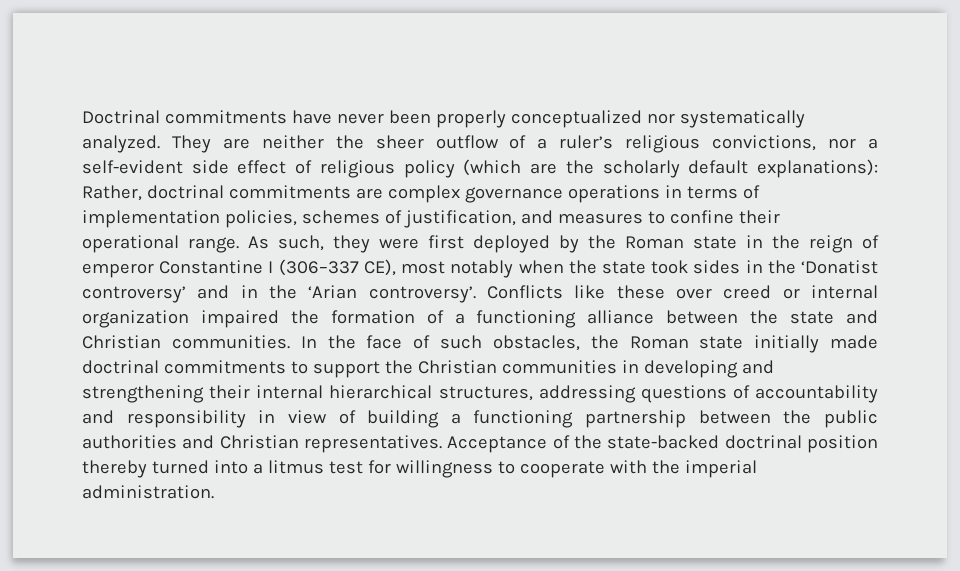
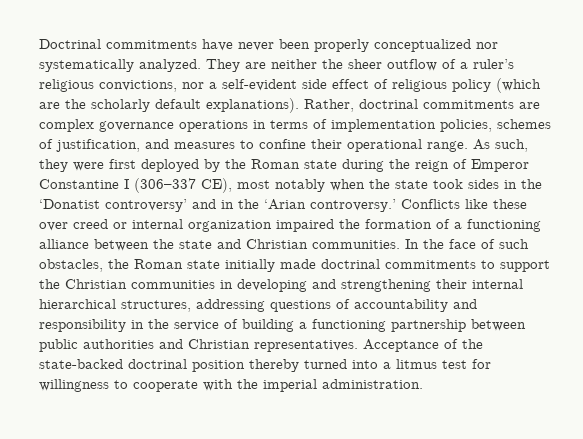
[757,159,879,178] explanations): -> [206,98,299,113] explanations).
[746,235,763,248] in -> [342,159,384,172] during
[82,263,154,278] emperor -> [471,159,529,172] Emperor
[368,286,476,303] controversy’. -> [310,199,396,212] controversy.’
[287,410,327,424] view -> [148,319,219,331] the service
[783,410,812,424] the -> (526, 325) none

